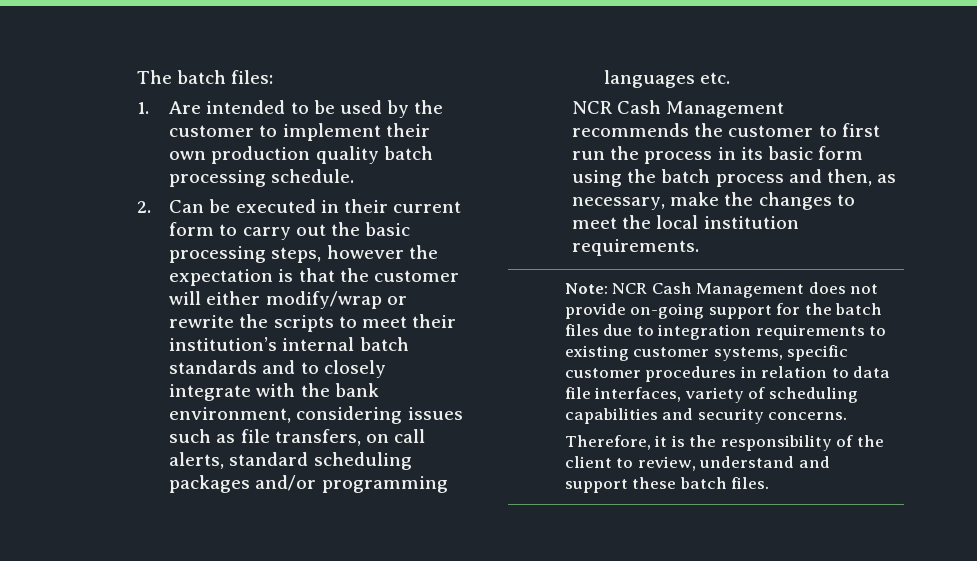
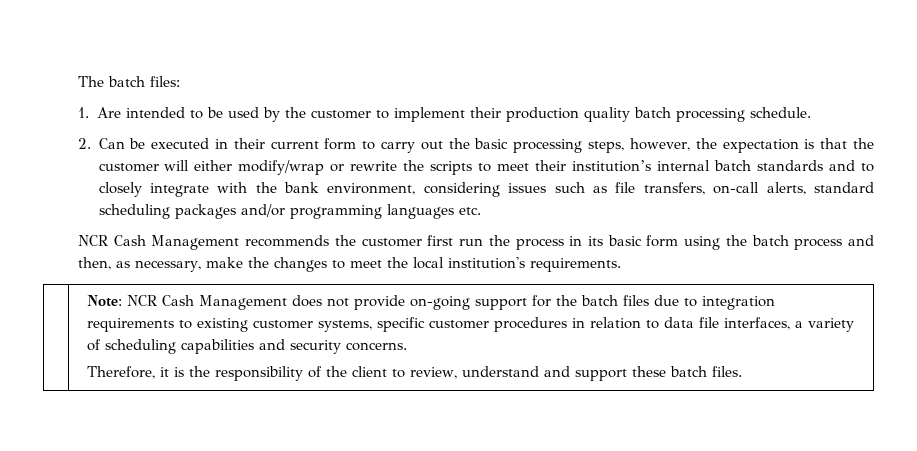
[169,151,207,160] own -> (501, 112) none
[326,245,404,259] however -> [629,138,690,151] however,
[365,429,425,443] on call -> [713,182,760,194] on-call
[818,125,837,137] to -> (422, 242) none
[703,216,799,229] institution -> [447,257,525,269] institution's
(682, 394) none -> [795,321,804,328] a

